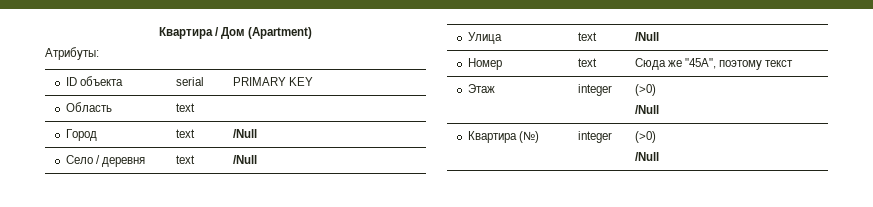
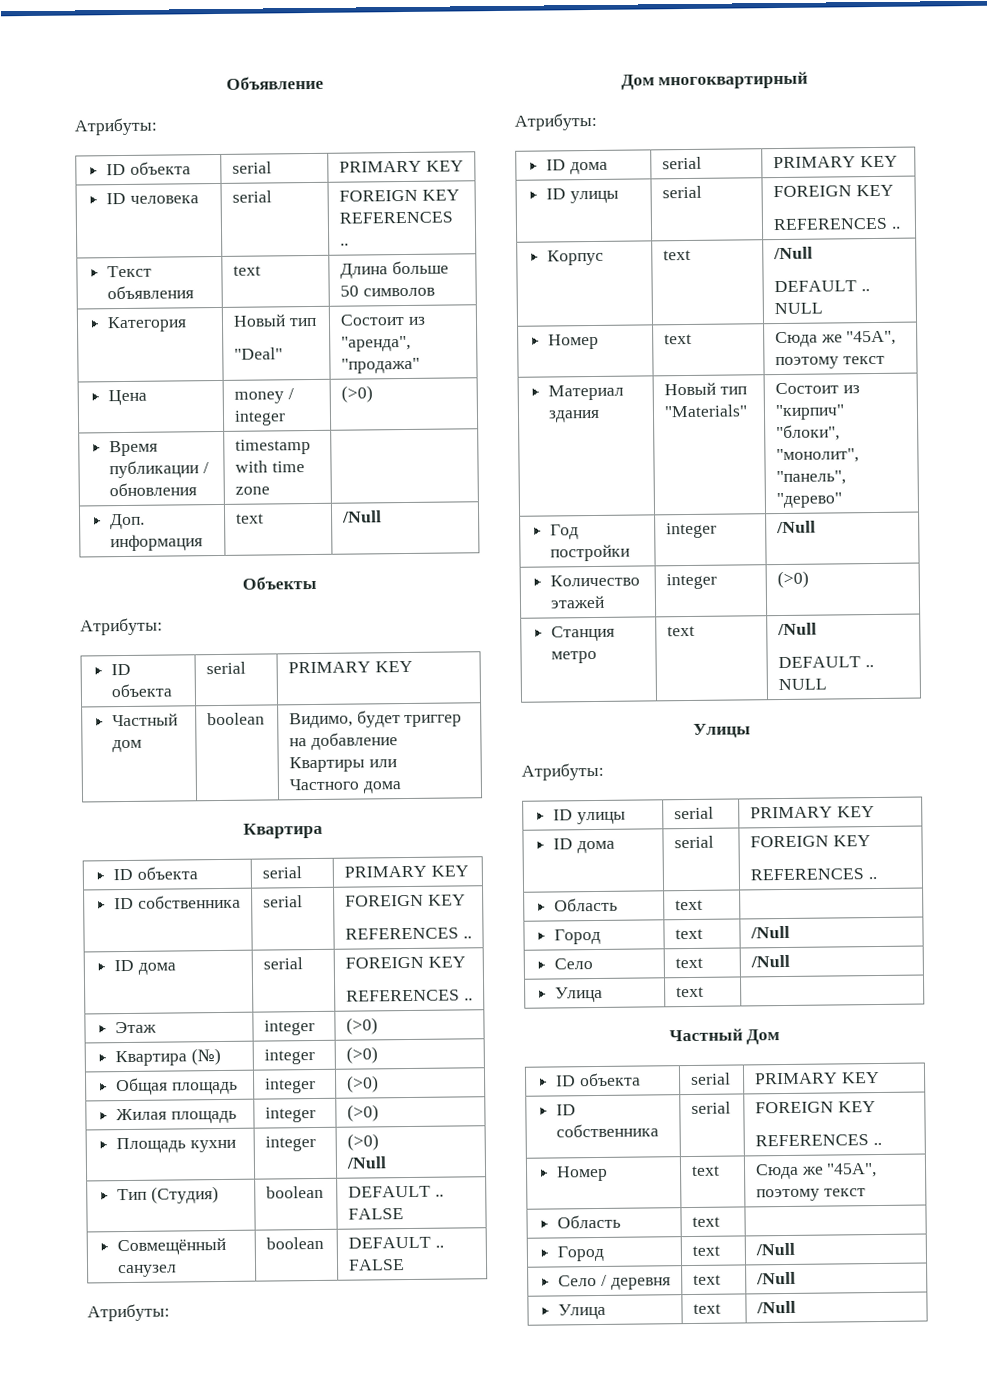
[158,27,313,39] [45,47,99,60] [65,76,123,86] [175,77,204,86] [232,77,314,86] Квартира / Дом (Apartment) // Атрибуты: // ID объекта | serial | PRIMARY KEY -> [225,75,324,90] [74,117,157,136] [106,161,191,176] [231,161,272,174] [338,160,464,173] [106,192,199,205] [231,190,272,203] [338,189,460,202] [338,211,453,224] [339,243,349,246] [107,265,153,278] [107,285,195,300] [232,265,261,276] [339,260,449,279] [339,285,435,297] [107,316,188,333] [232,314,317,327] [233,347,283,360] [339,314,426,326] [340,335,411,352] [340,357,420,374] [108,389,148,406] [233,388,294,404] [233,410,286,426] [340,385,373,403] [109,440,159,457] [109,460,209,479] [109,482,198,497] [234,439,311,455] [234,460,305,473] [234,486,270,495] [110,513,146,530] [110,534,204,552] [235,513,264,524] [340,510,382,523] [242,575,317,590] [80,617,163,636] [111,663,132,676] [111,683,173,698] [205,661,246,675] [287,660,413,674] [112,713,179,727] [112,739,143,753] [206,712,265,726] [288,710,463,729] [288,732,398,751] [288,756,397,773] [288,778,402,794] [242,822,323,839] [113,866,198,881] [261,866,302,879] [343,865,469,878] [114,894,241,910] [262,895,303,908] [344,894,466,907] [344,927,472,940] [114,959,176,975] [262,957,303,970] [344,956,466,969] [345,989,473,1002] [115,1021,158,1034] [263,1020,315,1036] [345,1017,378,1035] [115,1048,221,1067] [263,1049,315,1065] [345,1046,378,1064] [116,1077,238,1096] [264,1078,316,1094] [346,1075,379,1093] [116,1108,237,1124] [264,1106,316,1123] [346,1104,379,1122] [116,1137,236,1154] [264,1135,316,1152] [346,1133,379,1151] [345,1156,386,1169] [117,1186,219,1204] [265,1185,324,1199] [347,1185,444,1198] [347,1208,404,1220] [117,1237,227,1256] [118,1264,178,1278] [265,1236,324,1250] [347,1236,444,1249] [347,1259,405,1271] [87,1303,170,1322] [620,71,809,90] [514,112,597,131] [546,159,608,175] [661,156,702,170] [772,155,898,169] [546,188,619,204] [661,185,702,199] [772,184,894,198] [772,217,901,231] [547,249,605,266] [662,249,691,261] [772,246,813,260] [773,280,870,293] [773,302,823,315] [548,333,600,350] [663,333,692,345] [774,330,897,348] [774,355,885,370] [548,384,625,401] [548,409,601,423] [663,382,747,396] [663,404,748,418] [774,382,860,395] [774,404,845,421] [775,424,840,442] [775,448,859,464] [775,470,846,486] [775,492,842,509] [550,524,580,540] [550,544,631,562] [665,522,717,539] [775,520,816,534] [550,574,641,587] [550,595,606,609] [665,573,717,590] [776,570,809,589] [551,625,616,642] [551,650,598,664] [666,625,695,637] [776,622,817,636] [777,656,874,669] [777,678,827,691] [692,723,751,738] [521,762,604,781] [553,809,626,825] [673,806,714,820] [749,806,875,819] [553,838,615,854] [673,835,714,849] [749,835,871,848] [749,868,877,881] [554,897,619,912] [674,899,703,911] [554,928,602,945] [674,928,703,940] [749,925,790,939] [554,958,594,970] [674,957,703,969] [749,954,790,968] [555,986,604,1003] [675,986,704,998] [668,1028,781,1045] [556,1072,641,1087] [689,1072,731,1086] [754,1071,880,1085] [556,1104,577,1116] [556,1123,660,1138] [690,1101,731,1115] [754,1101,876,1114] [754,1134,882,1147] [556,1165,609,1182] [690,1165,720,1177] [754,1163,878,1180] [755,1188,866,1202] Объявление // Атрибуты: // ID объекта | serial | PRIMARY KEY // ID человека | serial | FOREIGN KEY REFERENCES .. // Текст объявления | text | Длина больше 50 символов // Категория | Новый тип // "Deal" | Состоит из "аренда", "продажа" // Цена | money / integer | (>0) // Время публикации / обновления | timestamp with time zone | // Доп. информация | text | /Null // Объекты // Атрибуты: // ID объекта | serial | PRIMARY KEY // Частный дом | boolean | Видимо, будет триггер на добавление Квартиры или Частного дома // Квартира // ID объекта | serial | PRIMARY KEY // ID собственника | serial | FOREIGN KEY // REFERENCES .. // ID дома | serial | FOREIGN KEY // REFERENCES .. // Этаж | integer | (>0) // Квартира (№) | integer | (>0) // Общая площадь | integer | (>0) // Жилая площадь | integer | (>0) // Площадь кухни | integer | (>0) // /Null // Тип (Студия) | boolean | DEFAULT .. FALSE // Совмещённый санузел | boolean | DEFAULT .. FALSE // Атрибуты: // Дом многоквартирный // Атрибуты: // ID дома | serial | PRIMARY KEY // ID улицы | serial | FOREIGN KEY // REFERENCES .. // Корпус | text | /Null // DEFAULT .. NULL // Номер | text | Сюда же "45А", поэтому текст // Материал здания | Новый тип "Materials" | Состоит из "кирпич" "блоки", "монолит", "панель", "дерево" // Год постройки | integer | /Null // Количество этажей | integer | (>0) // Станция метро | text | /Null // DEFAULT .. NULL // Улицы // Атрибуты: // ID улицы | serial | PRIMARY KEY // ID дома | serial | FOREIGN KEY // REFERENCES .. // Область | text | // Город | text | /Null // Село | text | /Null // Улица | text | // Частный Дом // ID объекта | serial | PRIMARY KEY // ID собственника | serial | FOREIGN KEY // REFERENCES .. // Номер | text | Сюда же "45А", поэтому текст
[467,58,502,70] [577,58,597,67] [634,58,794,70] [467,84,495,93] [577,84,612,96] [634,84,656,96] [634,105,659,114] [467,131,539,143] [577,131,612,143] [634,131,656,143] [634,152,659,161] // Номер | text | Сюда же "45А", поэтому текст // Этаж | integer | (>0) // /Null // Квартира (№) | integer | (>0) // /Null -> (796, 1307) none

